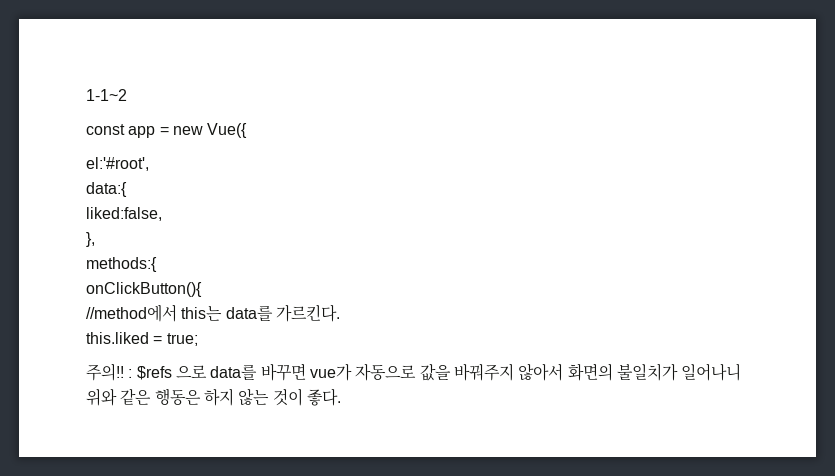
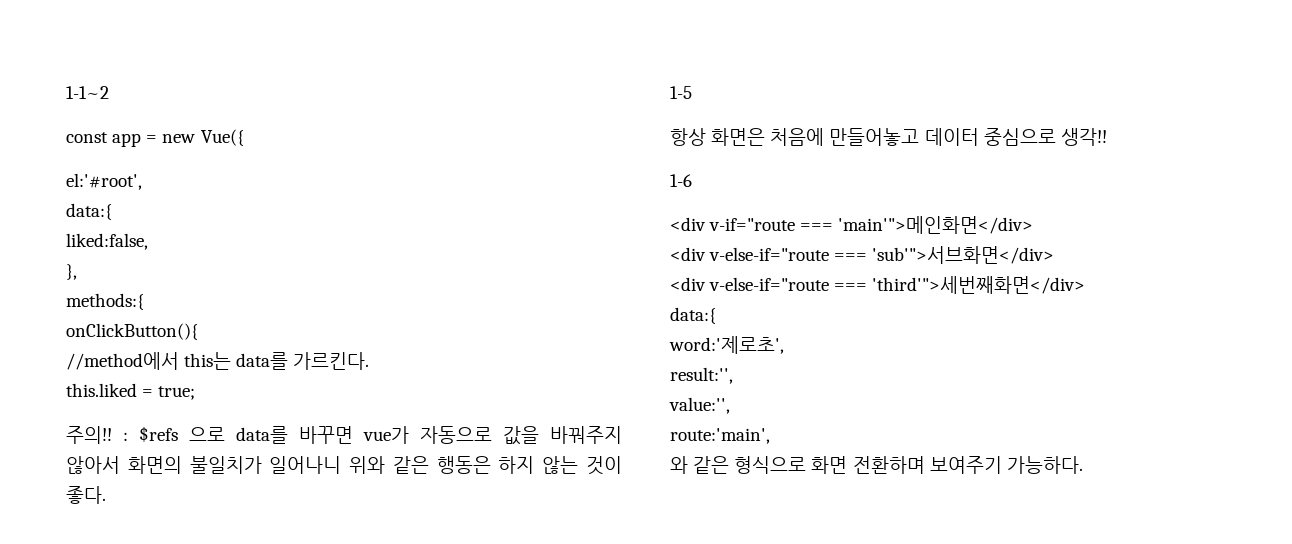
(341, 397) none -> [670,86,692,99] [670,128,1107,146] [670,174,692,187] [670,216,1034,234] [670,246,1055,264] [670,276,1086,294] [670,307,716,324] [669,336,784,354] [670,367,733,384] [669,397,730,414] [670,428,770,444] [670,456,1083,474] // 1-5 // 항상 화면은 처음에 만들어놓고 데이터 중심으로 생각!! // 1-6 // <div v-if="route === 'main'">메인화면</div> // <div v-else-if="route === 'sub'">서브화면</div> // <div v-else-if="route === 'third'">세번째화면</div> // data:{ // word:'제로초', // result:'', // value:'', // route:'main', // 와 같은 형식으로 화면 전환하며 보여주기 가능하다.

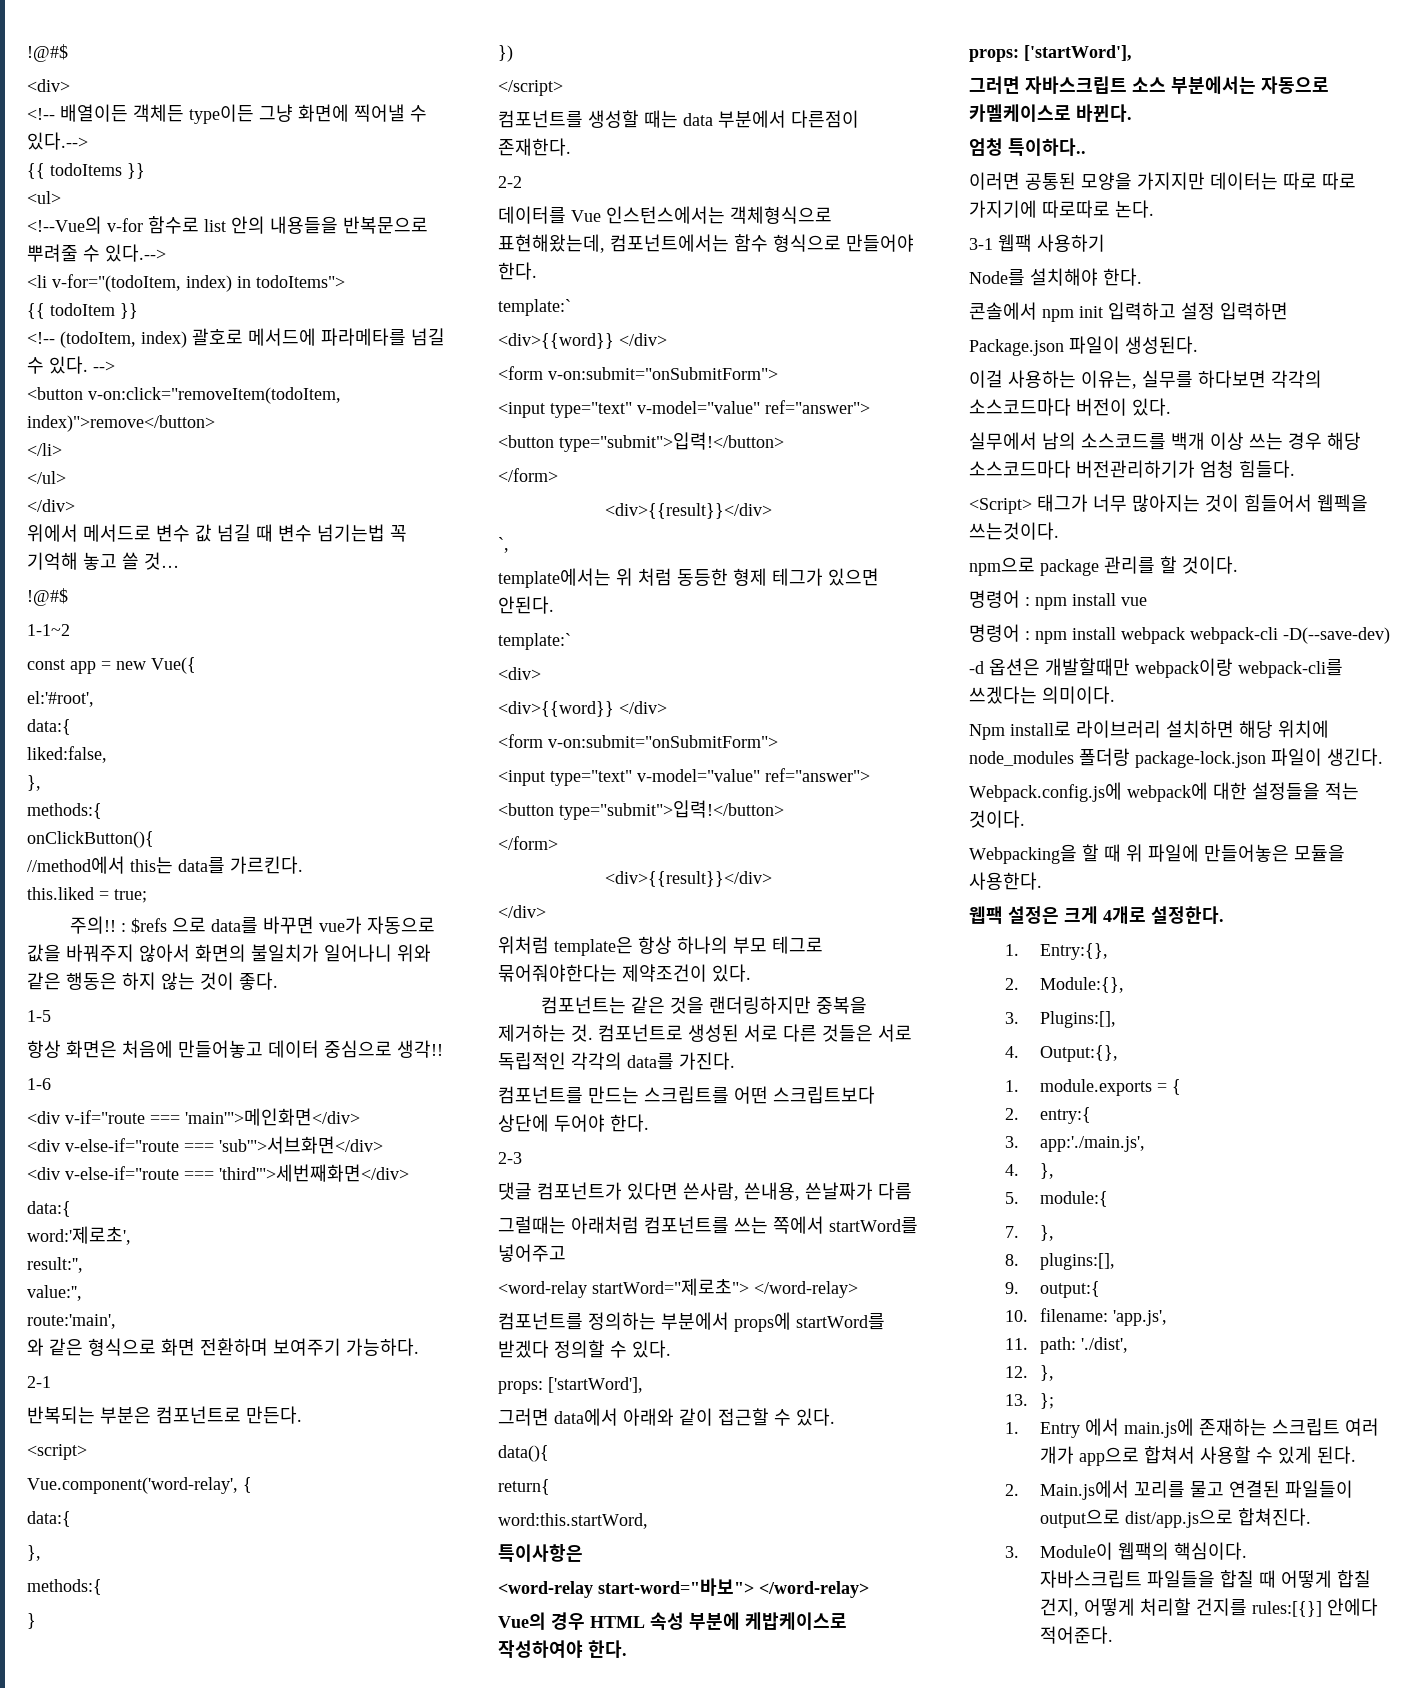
(66, 92) none -> [27,44,68,62] [27,79,70,92] [27,104,427,124] [27,132,88,150] [27,163,145,179] [27,191,61,204] [27,216,428,234] [27,244,166,262] [27,274,345,292] [27,303,138,319] [27,328,445,348] [27,356,115,374] [27,387,341,404] [27,415,215,432] [27,443,62,456] [27,471,66,484] [27,499,75,512] [27,524,407,542] [27,552,179,570] [27,588,68,606] !@#$ // <div> // <!-- 배열이든 객체든 type이든 그냥 화면에 찍어낼 수 있다.--> // {{ todoItems }} // <ul> // <!--Vue의 v-for 함수로 list 안의 내용들을 반복문으로 뿌려줄 수 있다.--> // <li v-for="(todoItem, index) in todoItems"> // {{ todoItem }} // <!-- (todoItem, index) 괄호로 메서드에 파라메타를 넘길 수 있다. --> // <button v-on:click="removeItem(todoItem, index)">remove</button> // </li> // </ul> // </div> // 위에서 메서드로 변수 값 넘길 때 변수 넘기는법 꼭 기억해 놓고 쓸 것… // !@#$ //
(1083, 465) none -> [27,1376,51,1388] [27,1406,302,1424] [27,1444,87,1460] [27,1477,252,1494] [27,1511,71,1527] [27,1545,41,1561] [27,1579,102,1595] [27,1613,36,1629] [498,45,513,62] [498,80,563,96] [498,110,859,128] [498,138,571,156] [498,176,522,188] [498,206,832,224] [498,234,914,253] [498,262,537,280] [498,299,571,316] [498,333,667,349] [498,366,778,380] [498,400,870,418] [498,432,784,452] [498,468,558,482] [605,503,773,519] [498,537,509,553] [498,568,879,588] [498,596,554,614] [498,633,571,650] [498,667,541,680] [498,701,667,717] [498,734,778,748] [498,768,870,786] [498,800,784,820] [498,836,558,850] [605,871,773,887] [498,905,546,918] [498,936,823,956] [498,964,751,982] [541,996,868,1014] [498,1024,912,1042] [498,1052,735,1070] [498,1086,875,1104] [498,1114,649,1132] [498,1152,522,1164] [498,1182,912,1201] [498,1216,918,1234] [498,1244,566,1262] [498,1278,858,1298] [498,1312,885,1332] [498,1340,671,1358] [498,1377,643,1394] [498,1408,835,1426] [498,1445,549,1462] [498,1479,550,1495] [498,1513,648,1529] [498,1544,583,1562] [498,1578,869,1598] [498,1612,847,1630] [498,1640,627,1658] [969,45,1132,62] [969,76,1329,94] [969,104,1132,122] [969,138,1086,156] [969,172,1356,190] [969,200,1154,218] [969,234,1105,252] [969,268,1142,286] [969,302,1288,322] [969,336,1198,356] [969,370,1322,389] [969,398,1171,416] [969,432,1361,450] [969,460,1295,478] [969,494,1368,514] [969,522,1059,540] [969,556,1238,576] [969,590,1147,610] [969,624,1390,644] [969,658,1343,678] [969,686,1115,704] [969,720,1329,740] [969,748,1383,768] [969,782,1359,802] [969,810,1025,828] [969,844,1345,864] [969,872,1042,890] [969,906,1224,924] [1004,943,1109,960] [1004,977,1125,993] [1004,1011,1117,1028] [1004,1045,1119,1062] [1004,1079,1182,1096] [1004,1107,1092,1124] [1004,1136,1146,1152] [1004,1163,1055,1179] [1004,1191,1109,1207] [1004,1225,1055,1241] [1004,1253,1116,1270] [1004,1281,1101,1298] [1004,1308,1168,1326] [1004,1337,1129,1354] [1004,1365,1055,1381] [1004,1393,1055,1409] [1004,1418,1380,1438] [1040,1446,1357,1466] [1004,1480,1354,1500] [1040,1508,1312,1528] [1004,1542,1248,1560] [1040,1570,1372,1588] [1040,1598,1379,1617] [1040,1626,1114,1644] // 2-1 // 반복되는 부분은 컴포넌트로 만든다. // <script> // Vue.component('word-relay', { // data:{ // }, // methods:{ // } // }) // </script> // 컴포넌트를 생성할 때는 data 부분에서 다른점이 존재한다. // 2-2 // 데이터를 Vue 인스턴스에서는 객체형식으로 표현해왔는데, 컴포넌트에서는 함수 형식으로 만들어야 한다. // template:` // <div>{{word}} </div> // <form v-on:submit="onSubmitForm"> // <input type="text" v-model="value" ref="answer"> // <button type="submit">입력!</button> // </form> // <div>{{result}}</div> // `, // template에서는 위 처럼 동등한 형제 테그가 있으면 안된다. // template:` // <div> // <div>{{word}} </div> // <form v-on:submit="onSubmitForm"> // <input type="text" v-model="value" ref="answer"> // <button type="submit">입력!</button> // </form> // <div>{{result}}</div> // </div> // 위처럼 template은 항상 하나의 부모 테그로 묶어줘야한다는 제약조건이 있다. // 컴포넌트는 같은 것을 랜더링하지만 중복을 제거하는 것. 컴포넌트로 생성된 서로 다른 것들은 서로 독립적인 각각의 data를 가진다. // 컴포넌트를 만드는 스크립트를 어떤 스크립트보다 상단에 두어야 한다. // 2-3 // 댓글 컴포넌트가 있다면 쓴사람, 쓴내용, 쓴날짜가 다름 // 그럴때는 아래처럼 컴포넌트를 쓰는 쪽에서 startWord를 넣어주고 // <word-relay startWord="제로초"> </word-relay> // 컴포넌트를 정의하는 부분에서 props에 startWord를 받겠다 정의할 수 있다. // props: ['startWord'], // 그러면 data에서 아래와 같이 접근할 수 있다. // data(){ // return{ // word:this.startWord, // 특이사항은 // <word-relay start-word="바보"> </word-relay> // Vue의 경우 HTML 속성 부분에 케밥케이스로 작성하여야 한다. // props: ['startWord'], // 그러면 자바스크립트 소스 부분에서는 자동으로 카멜케이스로 바뀐다. // 엄청 특이하다.. // 이러면 공통된 모양을 가지지만 데이터는 따로 따로 가지기에 따로따로 논다. // 3-1 웹팩 사용하기 // Node를 설치해야 한다. // 콘솔에서 npm init 입력하고 설정 입력하면 // Package.json 파일이 생성된다. // 이걸 사용하는 이유는, 실무를 하다보면 각각의 소스코드마다 버전이 있다. // 실무에서 남의 소스코드를 백개 이상 쓰는 경우 해당 소스코드마다 버전관리하기가 엄청 힘들다. // <Script> 태그가 너무 많아지는 것이 힘들어서 웹펙을 쓰는것이다. // npm으로 package 관리를 할 것이다. // 명령어 : npm install vue // 명령어 : npm install webpack webpack-cli -D(--save-dev) // -d 옵션은 개발할때만 webpack이랑 webpack-cli를 쓰겠다는 의미이다. // Npm install로 라이브러리 설치하면 해당 위치에 node_modules 폴더랑 package-lock.json 파일이 생긴다. // Webpack.config.js에 webpack에 대한 설정들을 적는 것이다. // Webpacking을 할 때 위 파일에 만들어놓은 모듈을 사용한다. // 웹팩 설정은 크게 4개로 설정한다. // 1. Entry:{}, // 2. Module:{}, // 3. Plugins:[], // 4. Output:{}, // 1. module.exports = { // 2. entry:{ // 3. app:'./main.js', // 4. }, // 5. module:{ // 7. }, // 8. plugins:[], // 9. output:{ // 10. filename: 'app.js', // 11. path: './dist', // 12. }, // 13. }; // 1. Entry 에서 main.js에 존재하는 스크립트 여러 개가 app으로 합쳐서 사용할 수 있게 된다. // 2. Main.js에서 꼬리를 물고 연결된 파일들이 output으로 dist/app.js으로 합쳐진다. // 3. Module이 웹팩의 핵심이다. // 자바스크립트 파일들을 합칠 때 어떻게 합칠 건지, 어떻게 처리할 건지를 rules:[{}] 안에다 적어준다.

